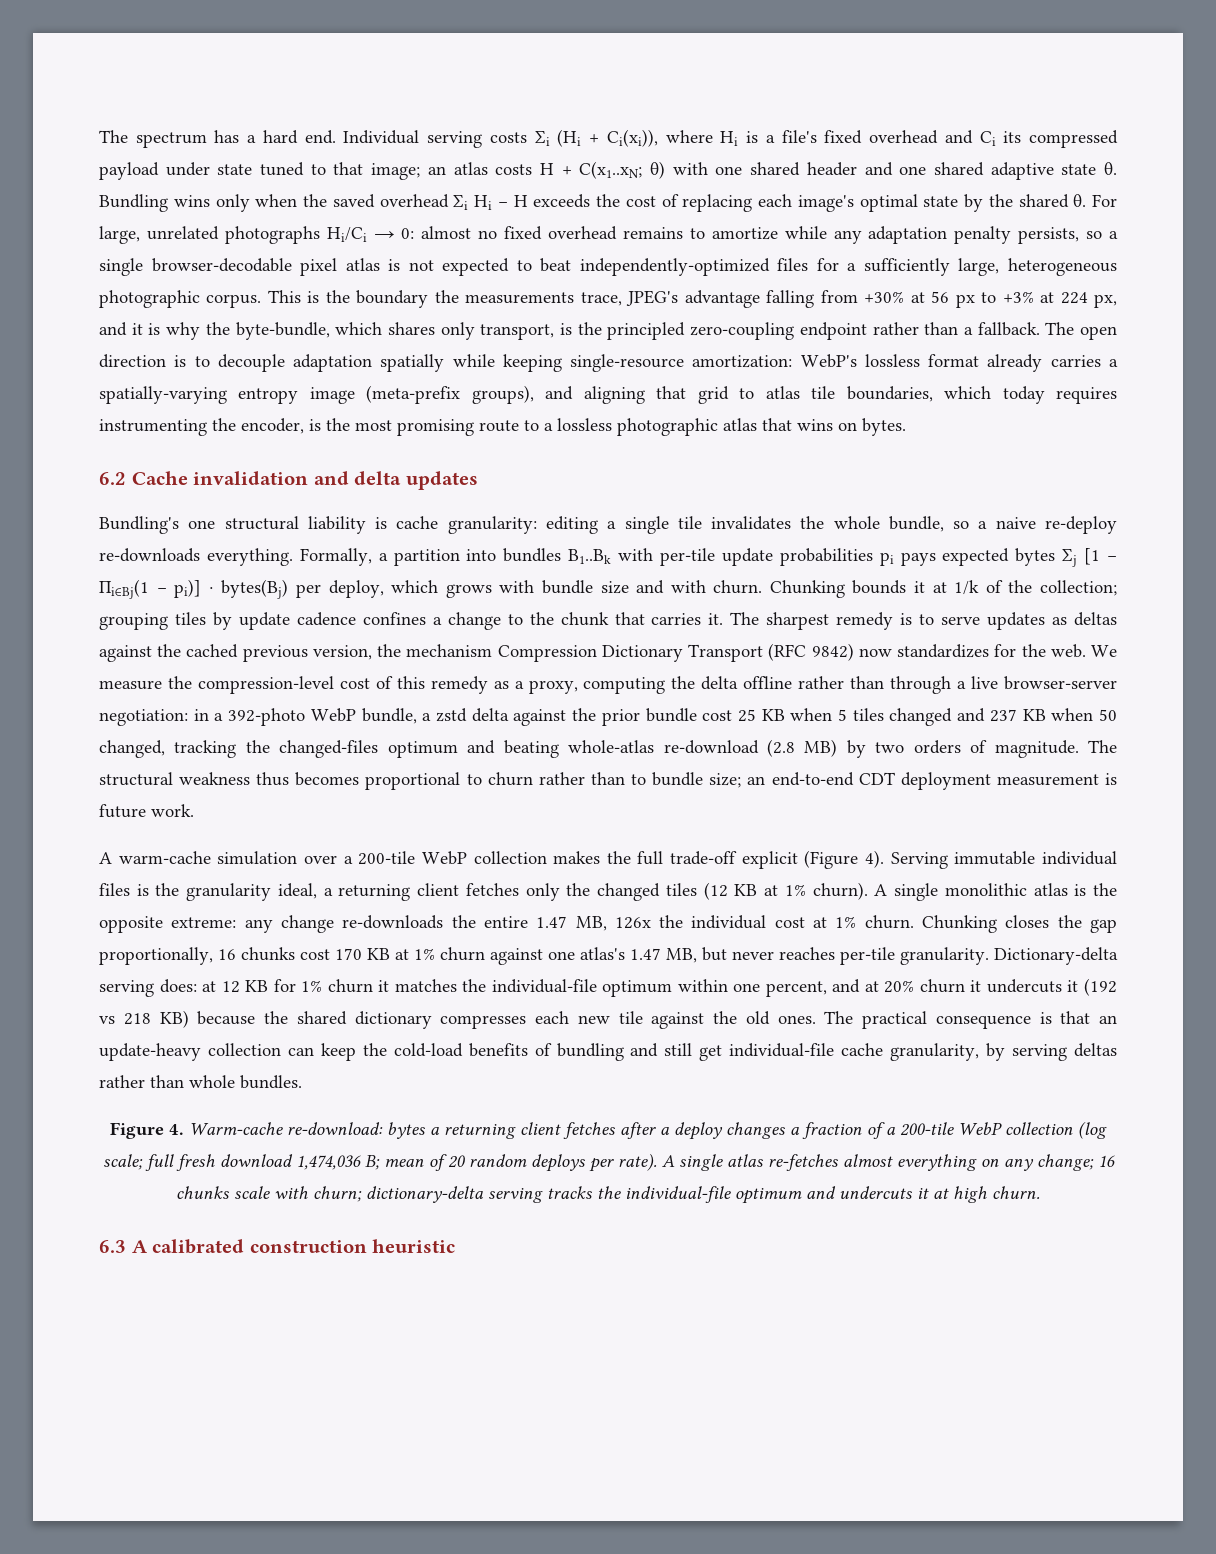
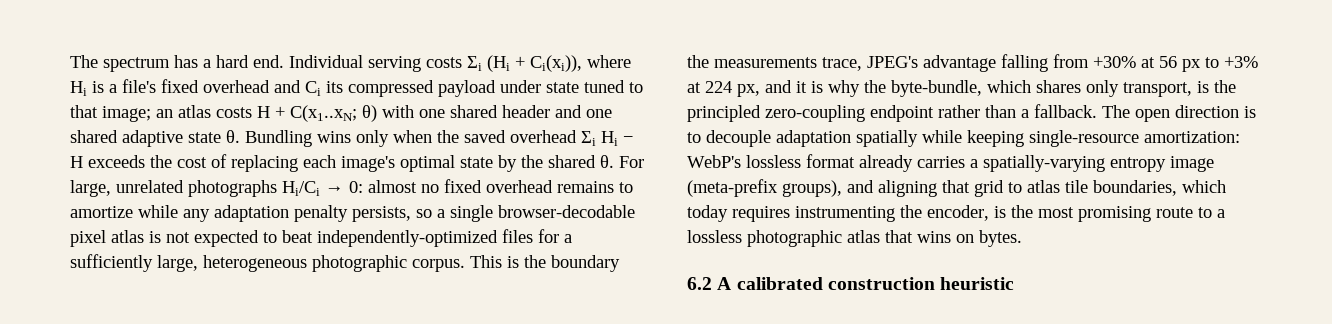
[131,471,478,490] [99,516,1118,534] [99,548,1118,567] [99,579,1118,599] [99,612,1118,630] [99,643,1118,662] [99,676,1117,694] [99,708,1118,726] [99,739,1117,758] [99,772,1117,790] [99,804,194,818] [99,850,1117,869] [99,882,1118,901] [99,915,1117,933] [99,947,1118,965] [99,978,1117,997] [99,1010,1117,1029] [99,1043,1118,1061] [99,1075,302,1089] [110,1121,1107,1140] [102,1153,1115,1172] [176,1186,1040,1204] [99,1240,126,1253] Cache invalidation and delta updates // Bundling's one structural liability is cache granularity: editing a single tile invalidates the whole bundle, so a naive re-deploy re-downloads everything. Formally, a partition into bundles B1..Bk with per-tile update probabilities pi pays expected bytes Σj [1 − Πi∈Bj(1 − pi)] · bytes(Bj) per deploy, which grows with bundle size and with churn. Chunking bounds it at 1/k of the collection; grouping tiles by update cadence confines a change to the chunk that carries it. The sharpest remedy is to serve updates as deltas against the cached previous version, the mechanism Compression Dictionary Transport (RFC 9842) now standardizes for the web. We measure the compression-level cost of this remedy as a proxy, computing the delta offline rather than through a live browser-server negotiation: in a 392-photo WebP bundle, a zstd delta against the prior bundle cost 25 KB when 5 tiles changed and 237 KB when 50 changed, tracking the changed-files optimum and beating whole-atlas re-download (2.8 MB) by two orders of magnitude. The structural weakness thus becomes proportional to churn rather than to bundle size; an end-to-end CDT deployment measurement is future work. // A warm-cache simulation over a 200-tile WebP collection makes the full trade-off explicit (Figure 4). Serving immutable individual files is the granularity ideal, a returning client fetches only the changed tiles (12 KB at 1% churn). A single monolithic atlas is the opposite extreme: any change re-downloads the entire 1.47 MB, 126x the individual cost at 1% churn. Chunking closes the gap proportionally, 16 chunks cost 170 KB at 1% churn against one atlas's 1.47 MB, but never reaches per-tile granularity. Dictionary-delta serving does: at 12 KB for 1% churn it matches the individual-file optimum within one percent, and at 20% churn it undercuts it (192 vs 218 KB) because the shared dictionary compresses each new tile against the old ones. The practical consequence is that an update-heavy collection can keep the cold-load benefits of bundling and still get individual-file cache granularity, by serving deltas rather than whole bundles. // Figure 4. Warm-cache re-download: bytes a returning client fetches after a deploy changes a fraction of a 200-tile WebP collection (log scale; full fresh download 1,474,036 B; mean of 20 random deploys per rate). A single atlas re-fetches almost everything on any change; 16 chunks scale with churn; dictionary-delta serving tracks the individual-file optimum and undercuts it at high churn. // 6.3 -> (712, 283) none

